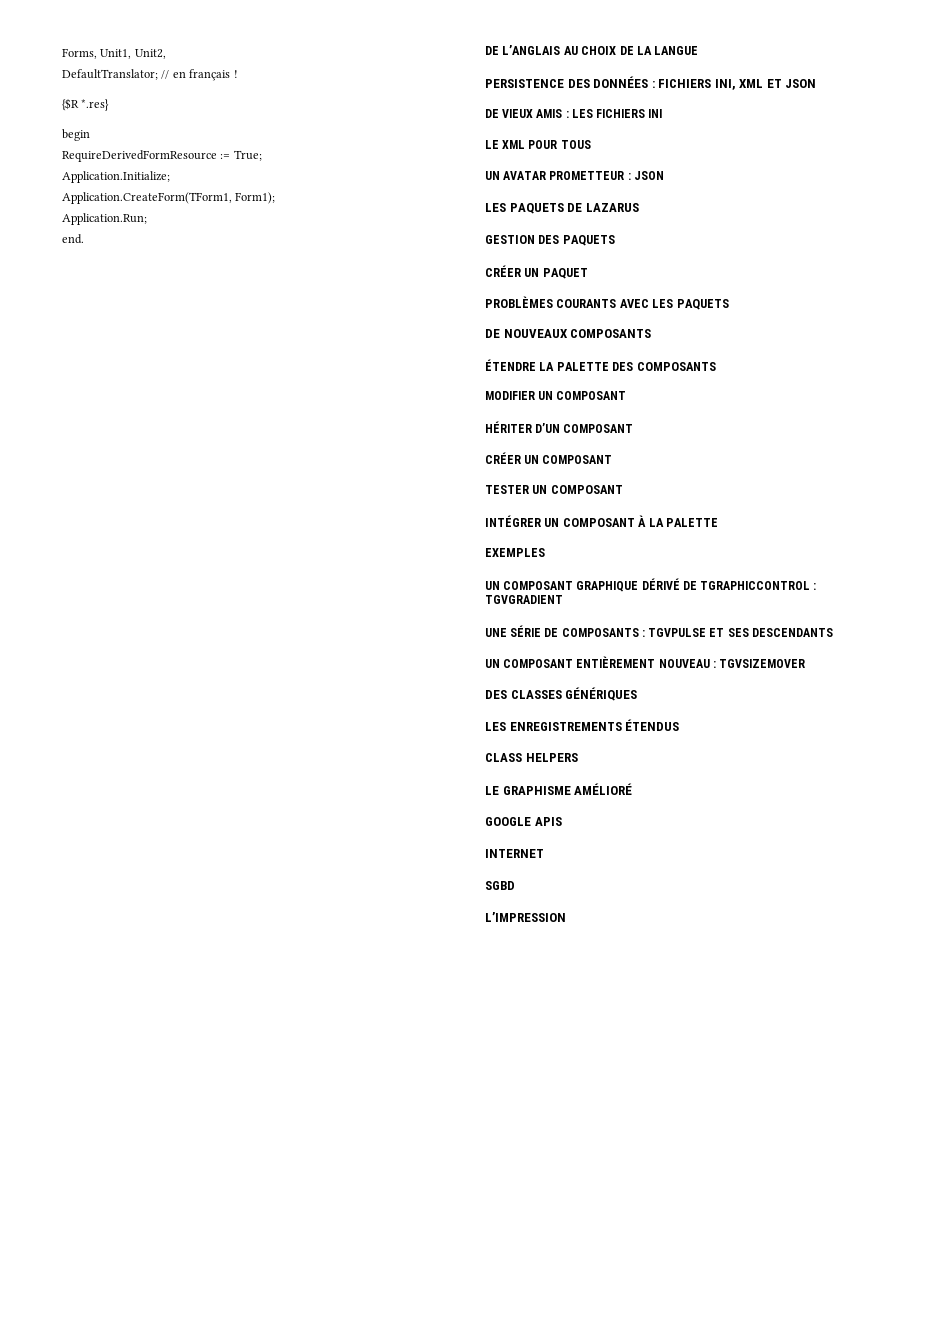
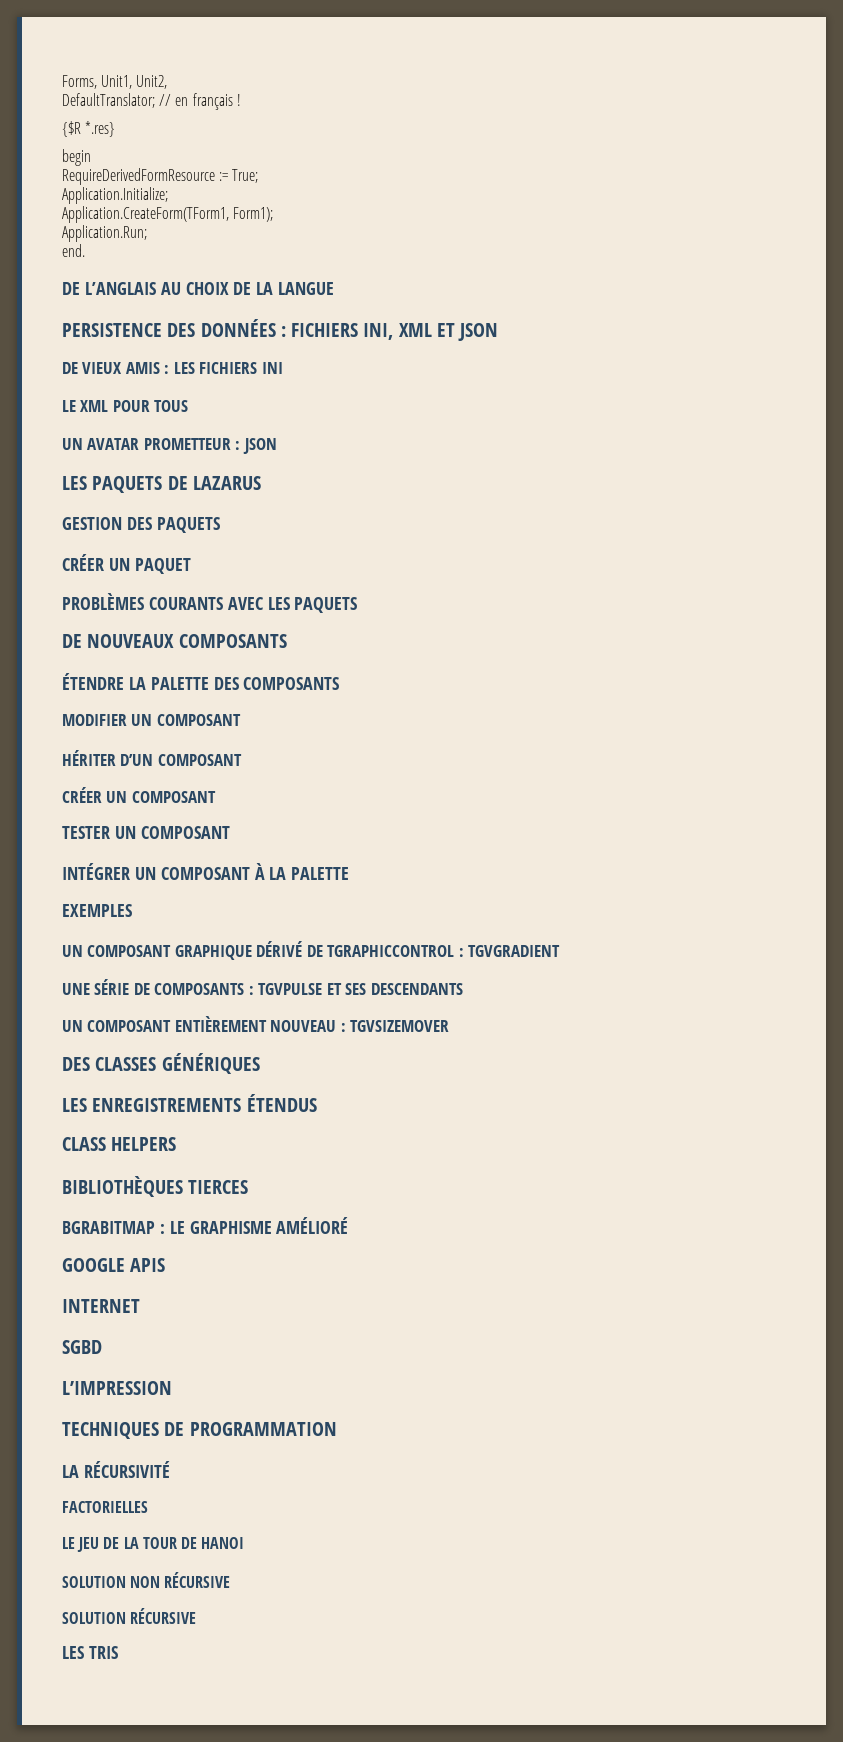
(578, 757) none -> [62,1176,249,1197] [62,1221,165,1234] BIBLIOTHÈQUES TIERCES // BGRABITMAP :
(566, 917) none -> [62,1422,337,1439] [62,1461,170,1478] [62,1501,148,1513] [62,1537,245,1552] [62,1572,231,1588] [62,1608,197,1624] [62,1646,118,1659] // TECHNIQUES DE PROGRAMMATION // LA RÉCURSIVITÉ // FACTORIELLES // LE JEU DE LA TOUR DE HANOI // SOLUTION NON RÉCURSIVE // SOLUTION RÉCURSIVE // LES TRIS

